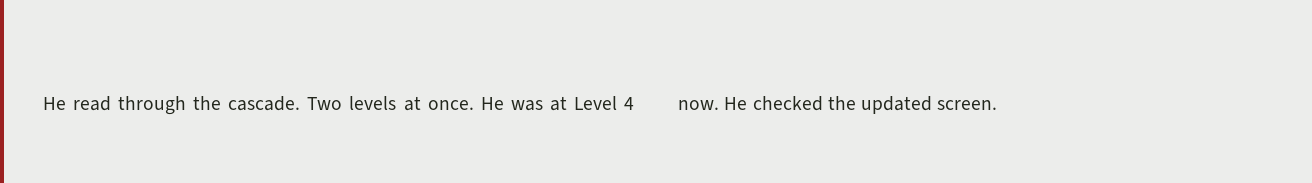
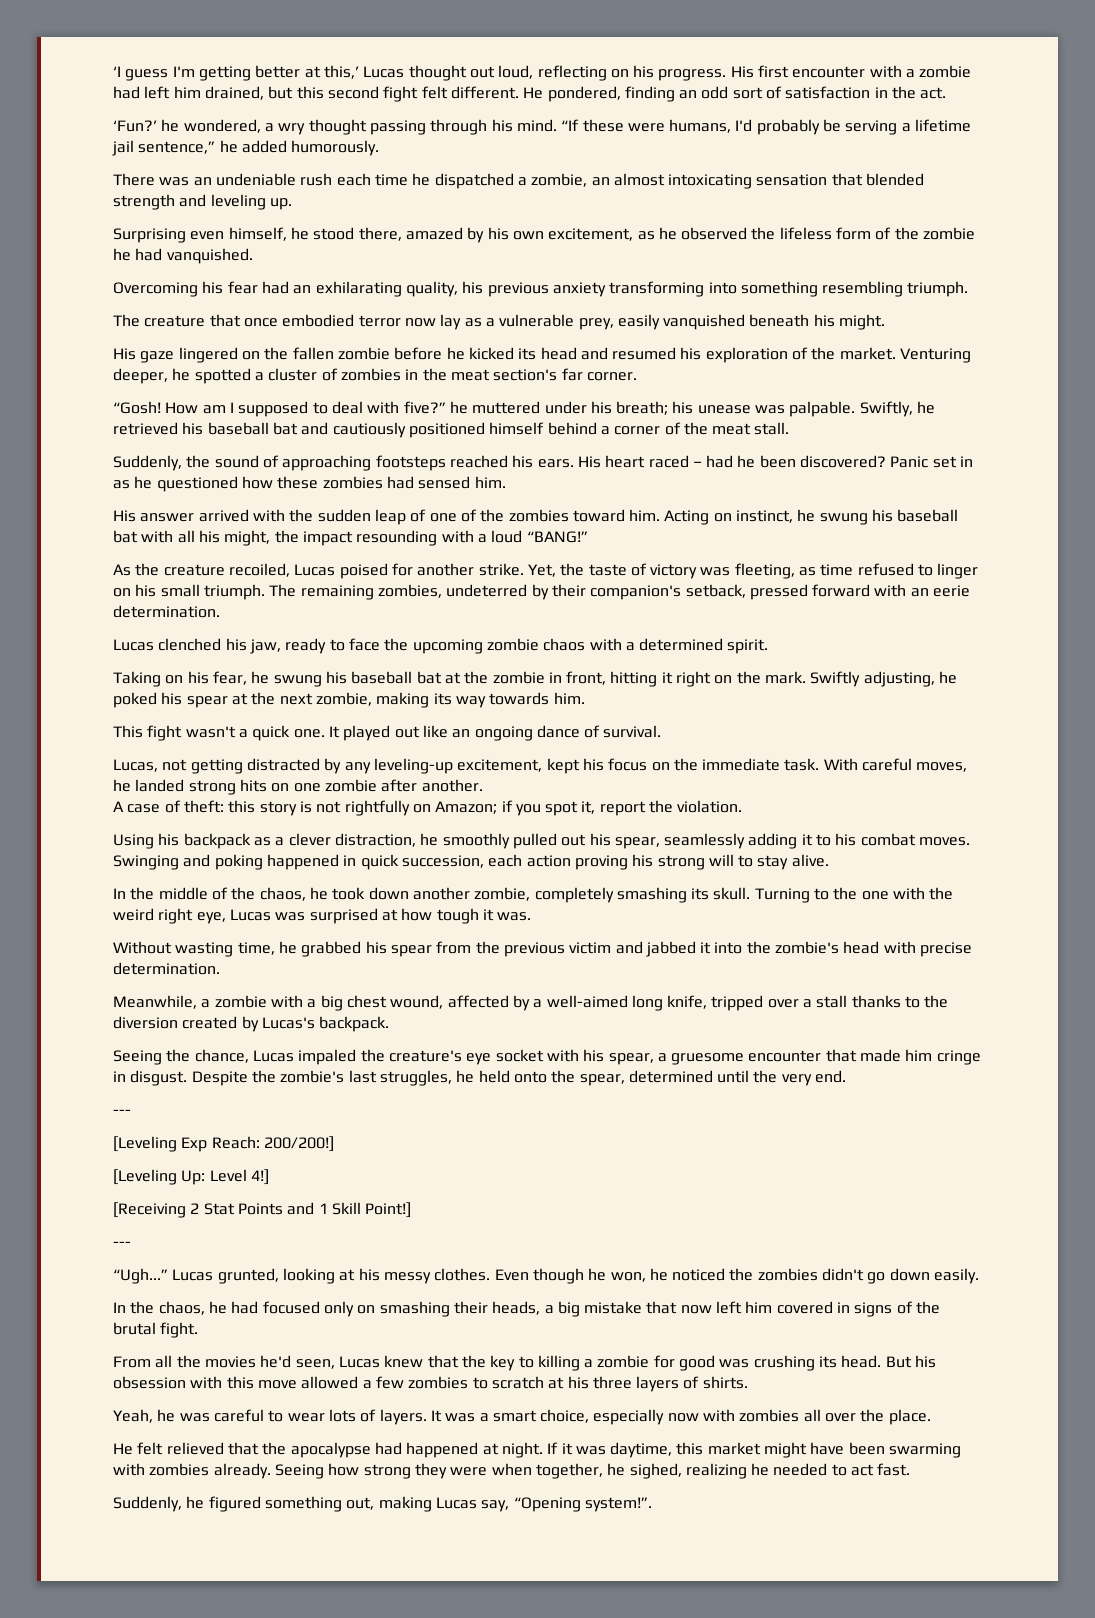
[43,96,998,115] He read through the cascade. Two levels at once. He was at Level 4 now. He checked the updated screen. -> [113,65,972,81] [113,86,947,102] [113,119,972,135] [112,140,380,156] [113,173,925,189] [113,194,292,210] [113,227,976,243] [113,248,253,264] [113,281,969,297] [113,314,886,330] [113,347,972,363] [113,368,637,384] [113,401,936,417] [113,422,790,438] [113,455,974,471] [113,476,506,492] [113,509,959,525] [113,530,588,546] [113,563,979,579] [113,584,971,600] [113,605,220,618] [113,638,769,654] [113,671,958,687] [113,692,585,708] [113,725,662,741] [113,758,968,774] [113,779,483,795] [113,800,743,816] [113,833,971,849] [113,854,829,870] [113,887,954,903] [113,908,532,924] [113,941,973,957] [113,962,220,975] [113,995,949,1011] [113,1016,390,1032] [113,1049,981,1065] [113,1070,847,1086] [113,1109,131,1115] [113,1136,334,1152] [113,1169,269,1185] [113,1202,412,1218] [113,1241,131,1247] [113,1268,980,1284] [113,1301,941,1317] [113,1322,199,1338] [113,1355,937,1371] [113,1376,748,1392] [113,1409,931,1425] [113,1442,962,1458] [113,1463,911,1479] [113,1496,652,1512] ‘I guess I'm getting better at this,’ Lucas thought out loud, reflecting on his progress. His first encounter with a zombie had left him drained, but this second fight felt different. He pondered, finding an odd sort of satisfaction in the act. // ‘Fun?’ he wondered, a wry thought passing through his mind. “If these were humans, I'd probably be serving a lifetime jail sentence,” he added humorously. // There was an undeniable rush each time he dispatched a zombie, an almost intoxicating sensation that blended strength and leveling up. // Surprising even himself, he stood there, amazed by his own excitement, as he observed the lifeless form of the zombie he had vanquished. // Overcoming his fear had an exhilarating quality, his previous anxiety transforming into something resembling triumph. // The creature that once embodied terror now lay as a vulnerable prey, easily vanquished beneath his might. // His gaze lingered on the fallen zombie before he kicked its head and resumed his exploration of the market. Venturing deeper, he spotted a cluster of zombies in the meat section's far corner. // “Gosh! How am I supposed to deal with five?” he muttered under his breath; his unease was palpable. Swiftly, he retrieved his baseball bat and cautiously positioned himself behind a corner of the meat stall. // Suddenly, the sound of approaching footsteps reached his ears. His heart raced – had he been discovered? Panic set in as he questioned how these zombies had sensed him. // His answer arrived with the sudden leap of one of the zombies toward him. Acting on instinct, he swung his baseball bat with all his might, the impact resounding with a loud “BANG!” // As the creature recoiled, Lucas poised for another strike. Yet, the taste of victory was fleeting, as time refused to linger on his small triumph. The remaining zombies, undeterred by their companion's setback, pressed forward with an eerie determination. // Lucas clenched his jaw, ready to face the upcoming zombie chaos with a determined spirit. // Taking on his fear, he swung his baseball bat at the zombie in front, hitting it right on the mark. Swiftly adjusting, he poked his spear at the next zombie, making its way towards him. // This fight wasn't a quick one. It played out like an ongoing dance of survival. // Lucas, not getting distracted by any leveling-up excitement, kept his focus on the immediate task. With careful moves, he landed strong hits on one zombie after another. // A case of theft: this story is not rightfully on Amazon; if you spot it, report the violation. // Using his backpack as a clever distraction, he smoothly pulled out his spear, seamlessly adding it to his combat moves. Swinging and poking happened in quick succession, each action proving his strong will to stay alive. // In the middle of the chaos, he took down another zombie, completely smashing its skull. Turning to the one with the weird right eye, Lucas was surprised at how tough it was. // Without wasting time, he grabbed his spear from the previous victim and jabbed it into the zombie's head with precise determination. // Meanwhile, a zombie with a big chest wound, affected by a well-aimed long knife, tripped over a stall thanks to the diversion created by Lucas's backpack. // Seeing the chance, Lucas impaled the creature's eye socket with his spear, a gruesome encounter that made him cringe in disgust. Despite the zombie's last struggles, he held onto the spear, determined until the very end. // --- // [Leveling Exp Reach: 200/200!] // [Leveling Up: Level 4!] // [Receiving 2 Stat Points and 1 Skill Point!] // --- // “Ugh...” Lucas grunted, looking at his messy clothes. Even though he won, he noticed the zombies didn't go down easily. // In the chaos, he had focused only on smashing their heads, a big mistake that now left him covered in signs of the brutal fight. // From all the movies he'd seen, Lucas knew that the key to killing a zombie for good was crushing its head. But his obsession with this move allowed a few zombies to scratch at his three layers of shirts. // Yeah, he was careful to wear lots of layers. It was a smart choice, especially now with zombies all over the place. // He felt relieved that the apocalypse had happened at night. If it was daytime, this market might have been swarming with zombies already. Seeing how strong they were when together, he sighed, realizing he needed to act fast. // Suddenly, he figured something out, making Lucas say, “Opening system!”.

